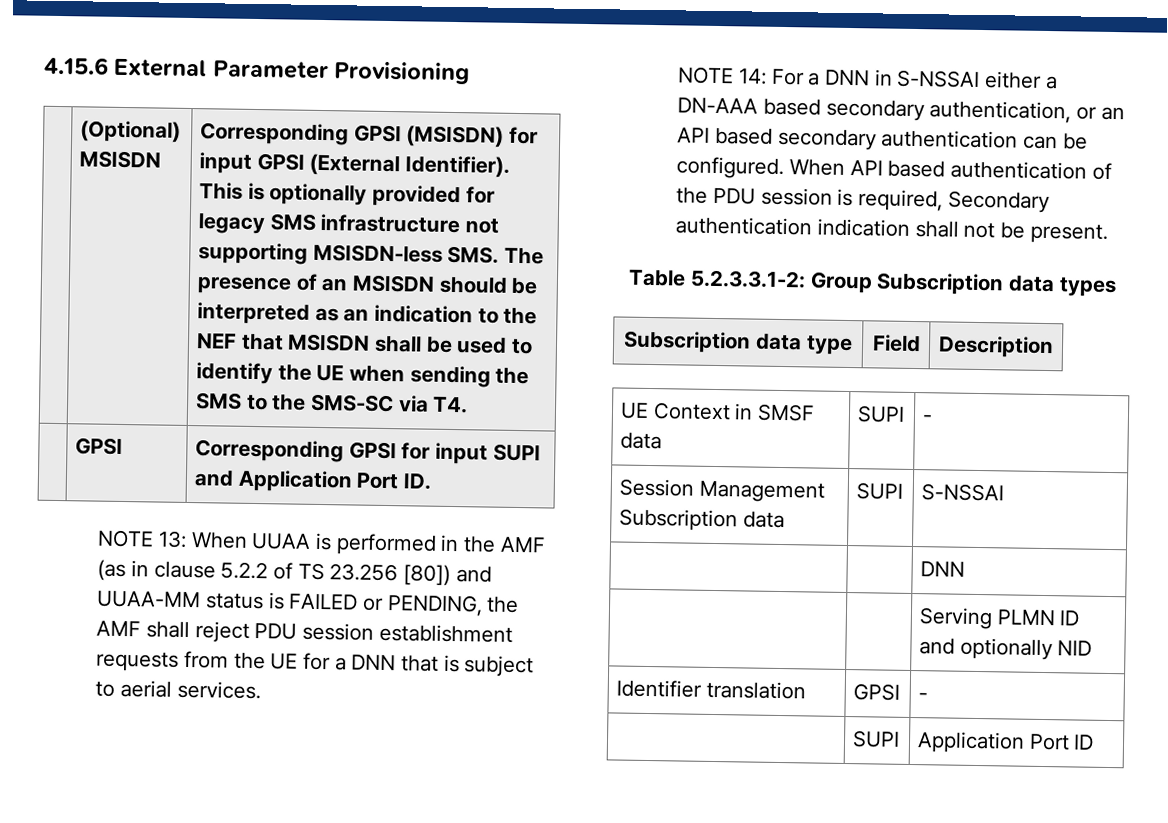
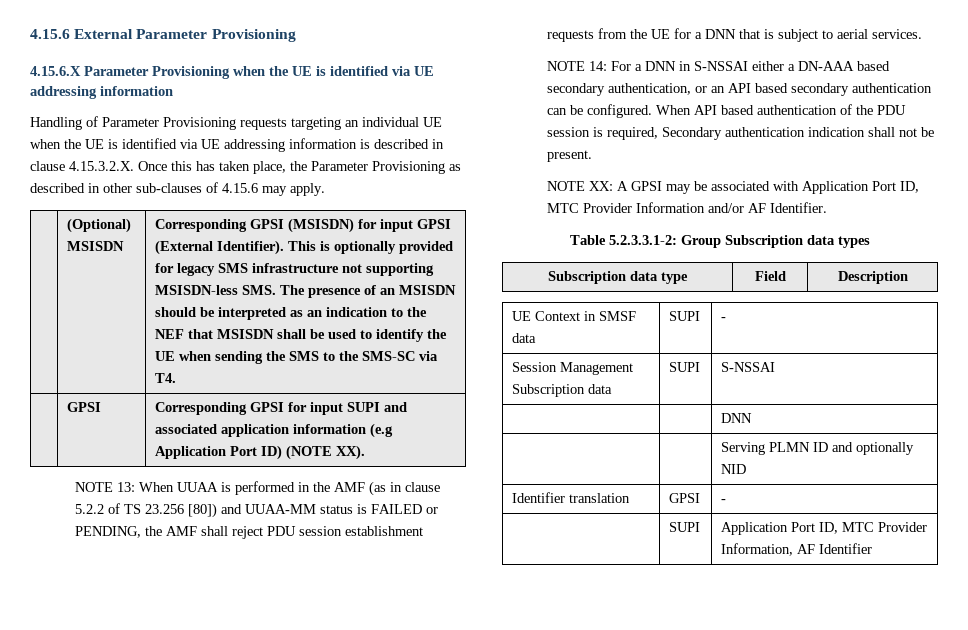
(471, 73) none -> [30,66,434,79] [30,86,173,99] [30,116,442,130] [30,138,444,152] [30,161,461,174] [30,182,325,196] // 4.15.6.X Parameter Provisioning when the UE is identified via UE addressing information // Handling of Parameter Provisioning requests targeting an individual UE when the UE is identified via UE addressing information is described in clause 4.15.3.2.X. Once this has taken place, the Parameter Provisioning as described in other sub-clauses of 4.15.6 may apply.
[237,469,433,493] Application Port ID. -> [155,423,394,438] [155,445,366,460] associated application information (e.g Application Port ID) (NOTE XX).
(1108, 233) none -> [547,181,920,194] [547,202,828,213] // NOTE XX: A GPSI may be associated with Application Port ID, MTC Provider Information and/or AF Identifier.
[1073,734,1095,750] ID -> [819,522,928,534] [721,543,873,556] ID, MTC Provider Information, AF Identifier

